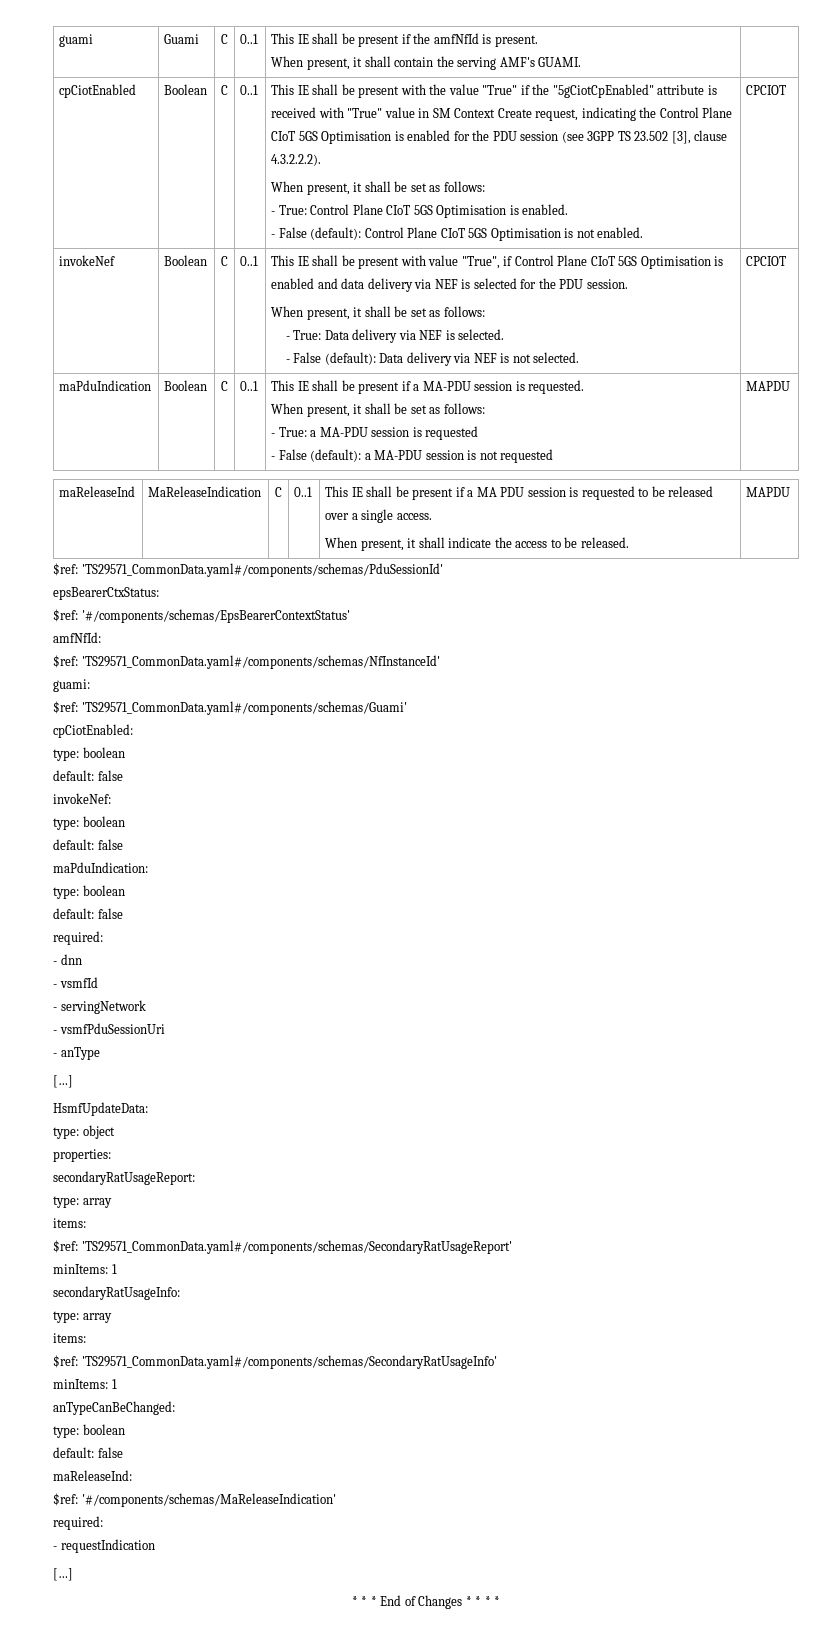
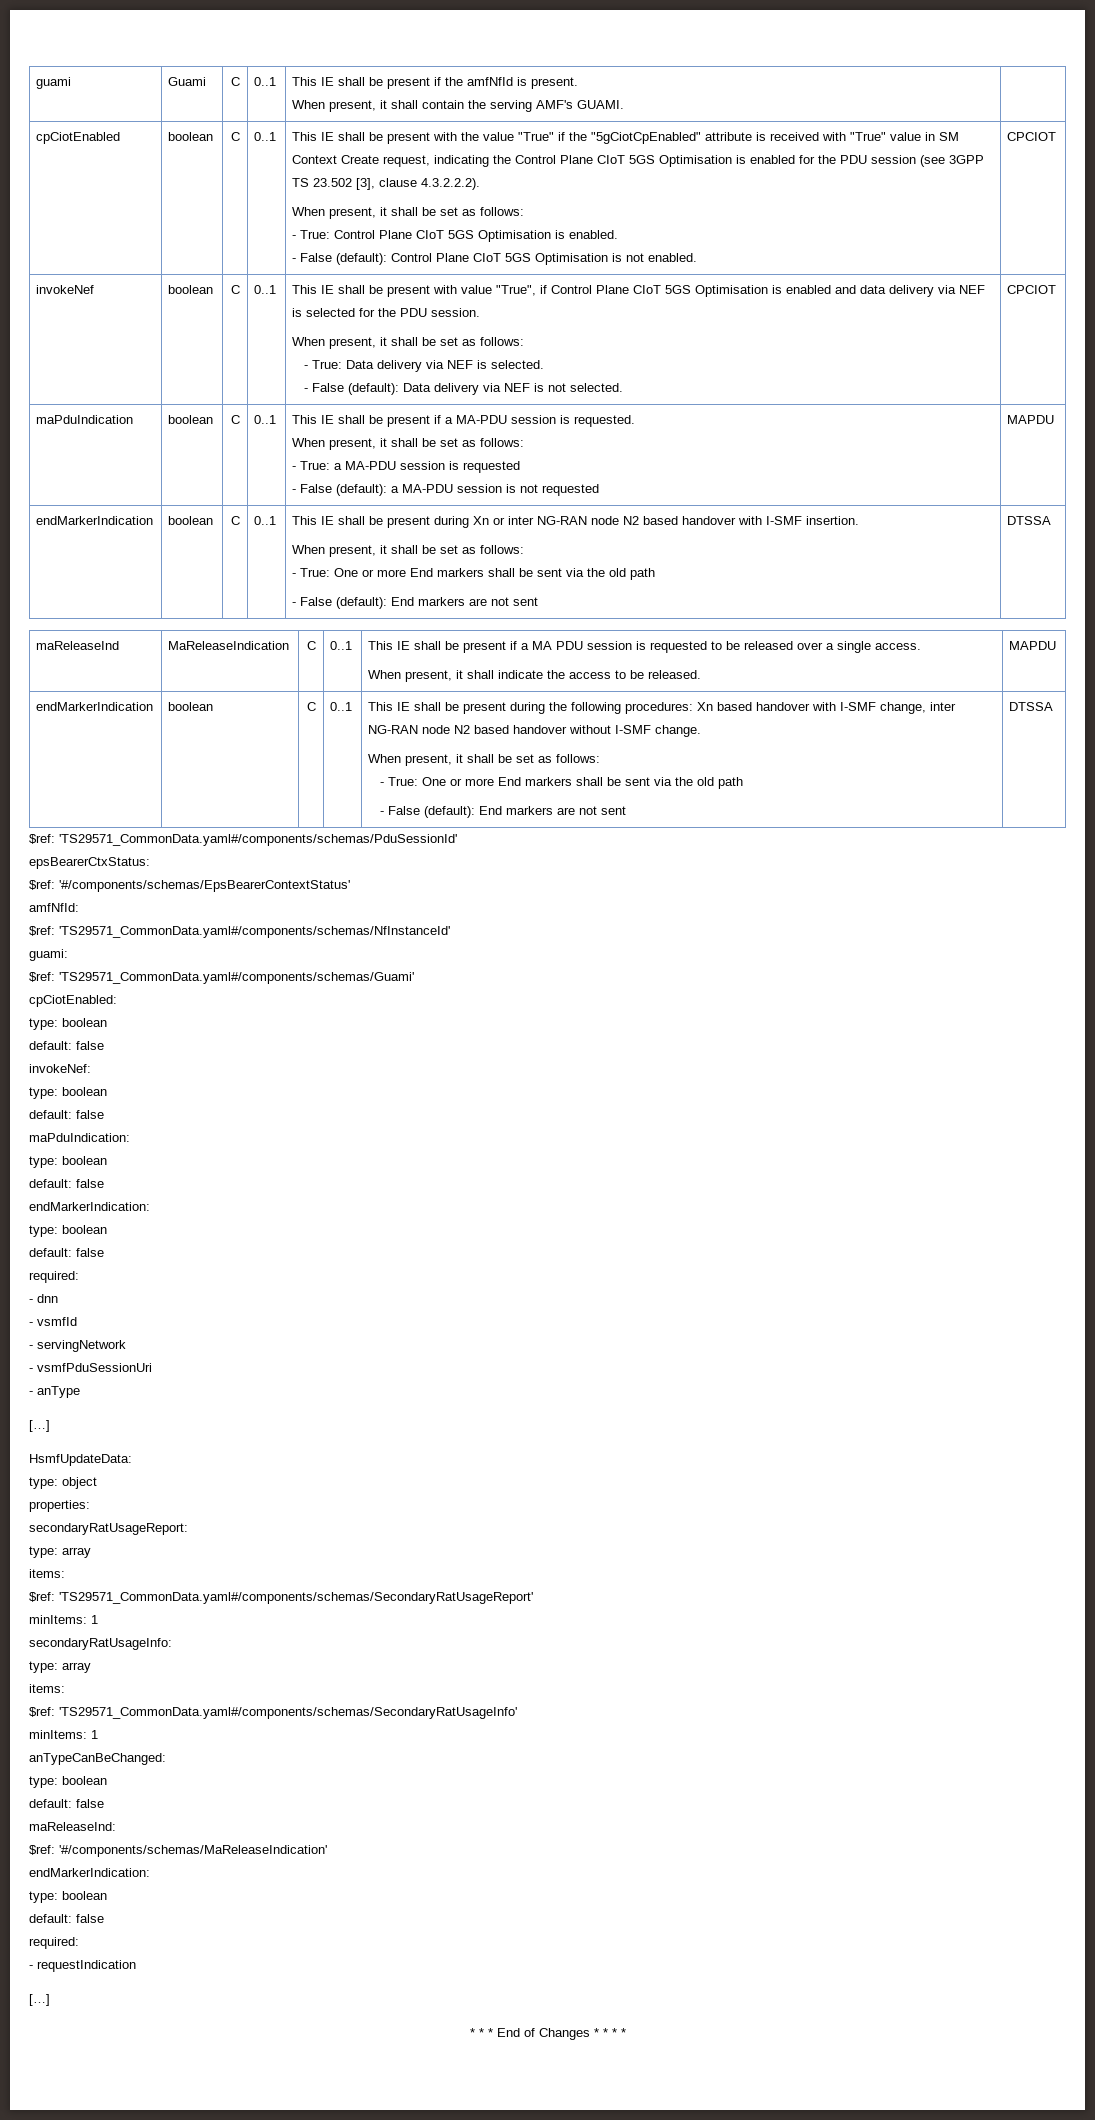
[164,84,208,95] Boolean -> [168,132,214,141] boolean
[164,255,208,266] Boolean -> [168,285,214,294] boolean
[164,380,208,391] Boolean -> [168,415,214,424] boolean
(791, 386) none -> [36,516,154,525] [168,516,214,525] [230,516,240,525] [254,516,277,525] [292,516,860,528] [292,545,525,557] [292,568,656,580] [292,597,539,609] [1007,516,1052,525] // endMarkerIndication | boolean | C | 0..1 | This IE shall be present during Xn or inter NG-RAN node N2 based handover with I-SMF insertion. // When present, it shall be set as follows: // - True: One or more End markers shall be sent via the old path // - False (default): End markers are not sent | DTSSA
(791, 492) none -> [36,702,154,711] [168,702,214,711] [306,702,316,711] [330,702,353,711] [368,702,957,714] [368,725,702,737] [368,754,601,766] [380,777,744,789] [380,806,627,818] [1009,702,1054,711] // endMarkerIndication | boolean | C | 0..1 | This IE shall be present during the following procedures: Xn based handover with I-SMF change, inter NG-RAN node N2 based handover without I-SMF change. // When present, it shall be set as follows: // - True: One or more End markers shall be sent via the old path // - False (default): End markers are not sent | DTSSA
(123, 913) none -> [29,1202,150,1211] [29,1225,107,1237] [29,1248,104,1257] // endMarkerIndication: // type: boolean // default: false
(336, 1500) none -> [29,1868,150,1877] [29,1891,107,1903] [29,1914,104,1923] // endMarkerIndication: // type: boolean // default: false

